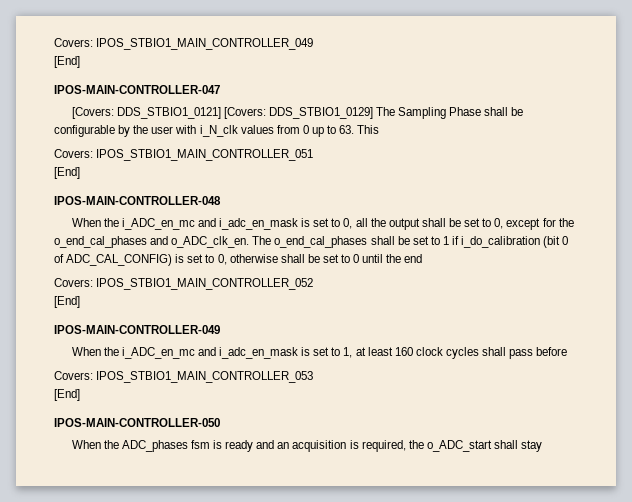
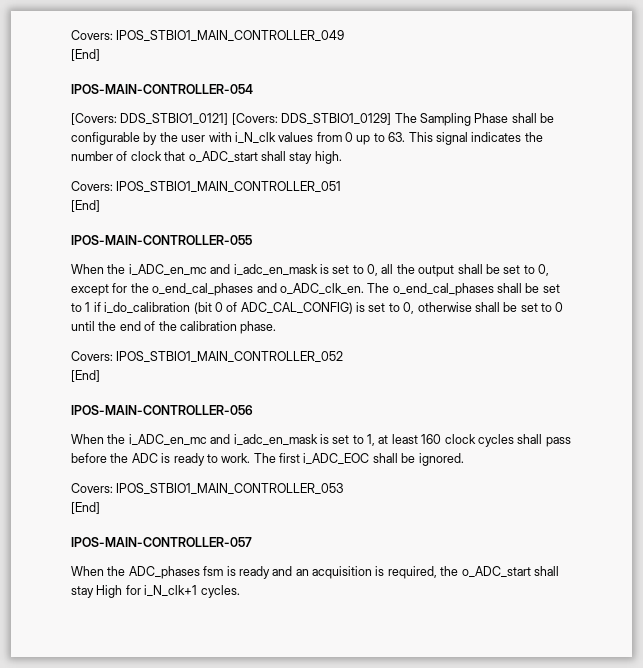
[54,85,220,94] IPOS-MAIN-CONTROLLER-047 -> [71,84,253,94] IPOS-MAIN-CONTROLLER-054
(380, 129) none -> [435,132,543,145] [71,151,342,164] signal indicates the number of clock that o_ADC_start shall stay high.
[54,196,221,205] IPOS-MAIN-CONTROLLER-048 -> [71,235,252,245] IPOS-MAIN-CONTROLLER-055
(423, 258) none -> [144,321,277,334] of the calibration phase.
[54,325,220,334] IPOS-MAIN-CONTROLLER-049 -> [71,405,253,415] IPOS-MAIN-CONTROLLER-056
(568, 351) none -> [110,453,464,466] the ADC is ready to work. The first i_ADC_EOC shall be ignored.
[54,418,220,427] IPOS-MAIN-CONTROLLER-050 -> [71,537,252,547] IPOS-MAIN-CONTROLLER-057
(543, 446) none -> [96,585,240,598] High for i_N_clk+1 cycles.

